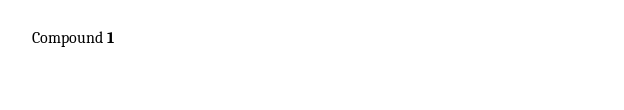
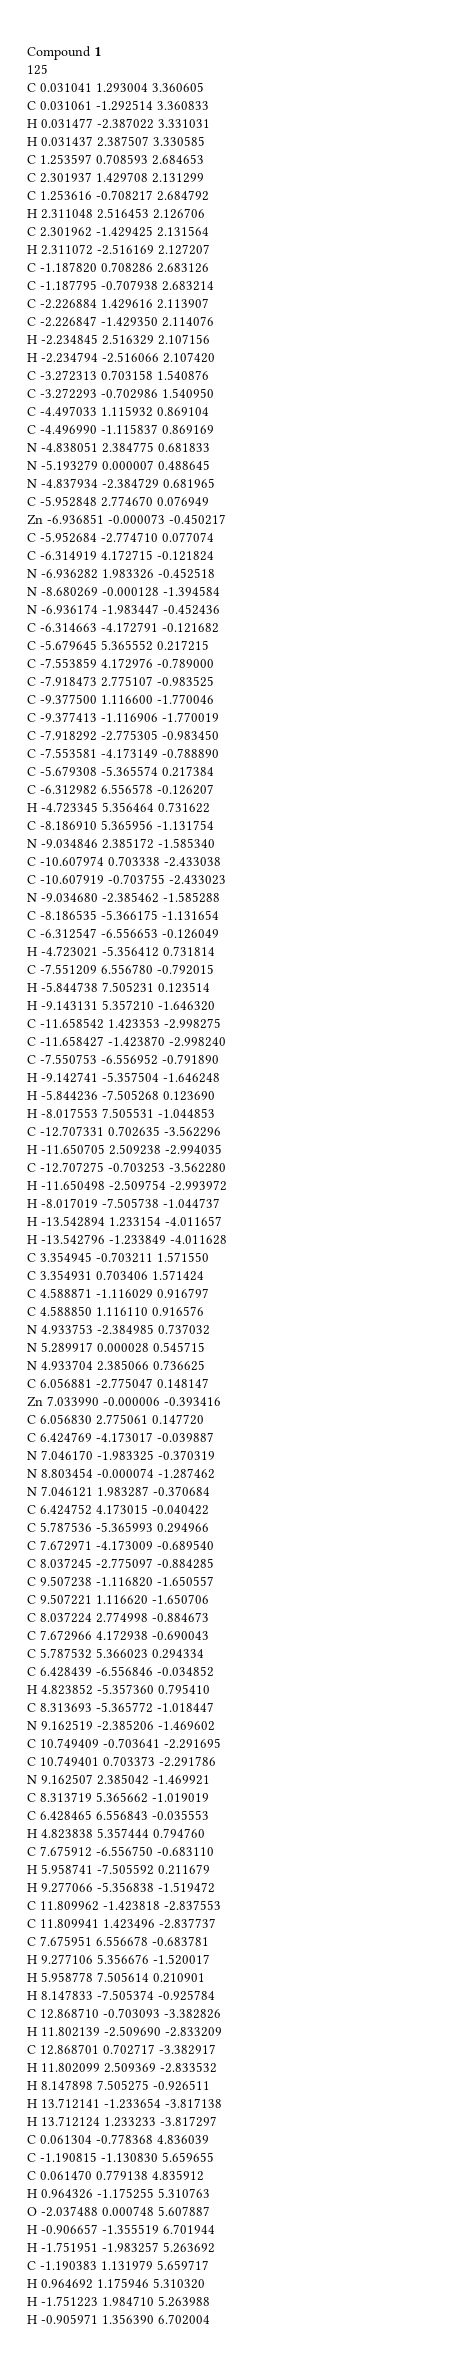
(115, 37) none -> [27,64,48,75] [27,82,204,93] [27,100,209,111] [27,118,210,129] [27,136,205,147] [27,154,204,165] [27,172,204,183] [27,190,209,201] [27,208,205,219] [27,226,209,237] [27,244,210,255] [27,262,209,273] [27,280,214,291] [27,298,209,309] [27,316,214,327] [27,334,210,345] [27,352,215,363] [27,370,209,381] [27,388,214,399] [27,406,209,417] [27,424,214,434] [27,442,210,453] [27,460,210,471] [27,478,215,489] [27,496,209,507] [27,514,226,525] [27,532,214,543] [27,550,214,561] [27,568,215,579] [27,586,220,597] [27,604,220,615] [27,622,219,633] [27,640,209,651] [27,658,214,669] [27,676,214,687] [27,694,214,704] [27,712,219,722] [27,730,219,741] [27,748,219,758] [27,766,214,777] [27,784,214,795] [27,802,210,813] [27,820,214,830] [27,838,215,849] [27,856,221,867] [27,874,226,885] [27,892,220,903] [27,910,219,920] [27,928,219,939] [27,946,215,957] [27,964,214,975] [27,982,210,993] [27,1000,215,1011] [27,1018,221,1029] [27,1036,226,1047] [27,1054,219,1065] [27,1072,220,1083] [27,1090,215,1101] [27,1108,215,1118] [27,1126,221,1137] [27,1144,222,1155] [27,1162,226,1173] [27,1180,227,1191] [27,1198,220,1208] [27,1216,222,1227] [27,1234,227,1245] [27,1252,209,1263] [27,1270,204,1281] [27,1288,209,1299] [27,1306,204,1316] [27,1324,210,1335] [27,1342,205,1353] [27,1360,205,1371] [27,1378,209,1389] [27,1396,221,1407] [27,1414,204,1425] [27,1432,214,1443] [27,1450,215,1461] [27,1468,215,1479] [27,1486,210,1497] [27,1504,209,1515] [27,1522,209,1533] [27,1540,214,1551] [27,1558,214,1569] [27,1576,214,1587] [27,1594,209,1605] [27,1612,209,1623] [27,1630,209,1641] [27,1648,204,1659] [27,1666,214,1677] [27,1684,210,1695] [27,1702,214,1713] [27,1720,215,1731] [27,1738,221,1749] [27,1756,216,1767] [27,1774,210,1785] [27,1792,209,1803] [27,1810,209,1821] [27,1828,205,1839] [27,1846,214,1857] [27,1864,210,1875] [27,1882,215,1893] [27,1900,221,1911] [27,1918,216,1929] [27,1936,209,1946] [27,1954,210,1965] [27,1972,205,1983] [27,1990,215,2001] [27,2008,221,2019] [27,2026,222,2037] [27,2044,216,2055] [27,2062,217,2073] [27,2080,210,2091] [27,2098,222,2109] [27,2116,217,2127] [27,2134,209,2144] [27,2152,214,2162] [27,2170,204,2181] [27,2188,210,2199] [27,2206,210,2217] [27,2224,215,2234] [27,2242,215,2253] [27,2260,209,2270] [27,2278,205,2289] [27,2296,210,2307] [27,2314,210,2325] // 125 // C 0.031041 1.293004 3.360605 // C 0.031061 -1.292514 3.360833 // H 0.031477 -2.387022 3.331031 // H 0.031437 2.387507 3.330585 // C 1.253597 0.708593 2.684653 // C 2.301937 1.429708 2.131299 // C 1.253616 -0.708217 2.684792 // H 2.311048 2.516453 2.126706 // C 2.301962 -1.429425 2.131564 // H 2.311072 -2.516169 2.127207 // C -1.187820 0.708286 2.683126 // C -1.187795 -0.707938 2.683214 // C -2.226884 1.429616 2.113907 // C -2.226847 -1.429350 2.114076 // H -2.234845 2.516329 2.107156 // H -2.234794 -2.516066 2.107420 // C -3.272313 0.703158 1.540876 // C -3.272293 -0.702986 1.540950 // C -4.497033 1.115932 0.869104 // C -4.496990 -1.115837 0.869169 // N -4.838051 2.384775 0.681833 // N -5.193279 0.000007 0.488645 // N -4.837934 -2.384729 0.681965 // C -5.952848 2.774670 0.076949 // Zn -6.936851 -0.000073 -0.450217 // C -5.952684 -2.774710 0.077074 // C -6.314919 4.172715 -0.121824 // N -6.936282 1.983326 -0.452518 // N -8.680269 -0.000128 -1.394584 // N -6.936174 -1.983447 -0.452436 // C -6.314663 -4.172791 -0.121682 // C -5.679645 5.365552 0.217215 // C -7.553859 4.172976 -0.789000 // C -7.918473 2.775107 -0.983525 // C -9.377500 1.116600 -1.770046 // C -9.377413 -1.116906 -1.770019 // C -7.918292 -2.775305 -0.983450 // C -7.553581 -4.173149 -0.788890 // C -5.679308 -5.365574 0.217384 // C -6.312982 6.556578 -0.126207 // H -4.723345 5.356464 0.731622 // C -8.186910 5.365956 -1.131754 // N -9.034846 2.385172 -1.585340 // C -10.607974 0.703338 -2.433038 // C -10.607919 -0.703755 -2.433023 // N -9.034680 -2.385462 -1.585288 // C -8.186535 -5.366175 -1.131654 // C -6.312547 -6.556653 -0.126049 // H -4.723021 -5.356412 0.731814 // C -7.551209 6.556780 -0.792015 // H -5.844738 7.505231 0.123514 // H -9.143131 5.357210 -1.646320 // C -11.658542 1.423353 -2.998275 // C -11.658427 -1.423870 -2.998240 // C -7.550753 -6.556952 -0.791890 // H -9.142741 -5.357504 -1.646248 // H -5.844236 -7.505268 0.123690 // H -8.017553 7.505531 -1.044853 // C -12.707331 0.702635 -3.562296 // H -11.650705 2.509238 -2.994035 // C -12.707275 -0.703253 -3.562280 // H -11.650498 -2.509754 -2.993972 // H -8.017019 -7.505738 -1.044737 // H -13.542894 1.233154 -4.011657 // H -13.542796 -1.233849 -4.011628 // C 3.354945 -0.703211 1.571550 // C 3.354931 0.703406 1.571424 // C 4.588871 -1.116029 0.916797 // C 4.588850 1.116110 0.916576 // N 4.933753 -2.384985 0.737032 // N 5.289917 0.000028 0.545715 // N 4.933704 2.385066 0.736625 // C 6.056881 -2.775047 0.148147 // Zn 7.033990 -0.000006 -0.393416 // C 6.056830 2.775061 0.147720 // C 6.424769 -4.173017 -0.039887 // N 7.046170 -1.983325 -0.370319 // N 8.803454 -0.000074 -1.287462 // N 7.046121 1.983287 -0.370684 // C 6.424752 4.173015 -0.040422 // C 5.787536 -5.365993 0.294966 // C 7.672971 -4.173009 -0.689540 // C 8.037245 -2.775097 -0.884285 // C 9.507238 -1.116820 -1.650557 // C 9.507221 1.116620 -1.650706 // C 8.037224 2.774998 -0.884673 // C 7.672966 4.172938 -0.690043 // C 5.787532 5.366023 0.294334 // C 6.428439 -6.556846 -0.034852 // H 4.823852 -5.357360 0.795410 // C 8.313693 -5.365772 -1.018447 // N 9.162519 -2.385206 -1.469602 // C 10.749409 -0.703641 -2.291695 // C 10.749401 0.703373 -2.291786 // N 9.162507 2.385042 -1.469921 // C 8.313719 5.365662 -1.019019 // C 6.428465 6.556843 -0.035553 // H 4.823838 5.357444 0.794760 // C 7.675912 -6.556750 -0.683110 // H 5.958741 -7.505592 0.211679 // H 9.277066 -5.356838 -1.519472 // C 11.809962 -1.423818 -2.837553 // C 11.809941 1.423496 -2.837737 // C 7.675951 6.556678 -0.683781 // H 9.277106 5.356676 -1.520017 // H 5.958778 7.505614 0.210901 // H 8.147833 -7.505374 -0.925784 // C 12.868710 -0.703093 -3.382826 // H 11.802139 -2.509690 -2.833209 // C 12.868701 0.702717 -3.382917 // H 11.802099 2.509369 -2.833532 // H 8.147898 7.505275 -0.926511 // H 13.712141 -1.233654 -3.817138 // H 13.712124 1.233233 -3.817297 // C 0.061304 -0.778368 4.836039 // C -1.190815 -1.130830 5.659655 // C 0.061470 0.779138 4.835912 // H 0.964326 -1.175255 5.310763 // O -2.037488 0.000748 5.607887 // H -0.906657 -1.355519 6.701944 // H -1.751951 -1.983257 5.263692 // C -1.190383 1.131979 5.659717 // H 0.964692 1.175946 5.310320 // H -1.751223 1.984710 5.263988 // H -0.905971 1.356390 6.702004

